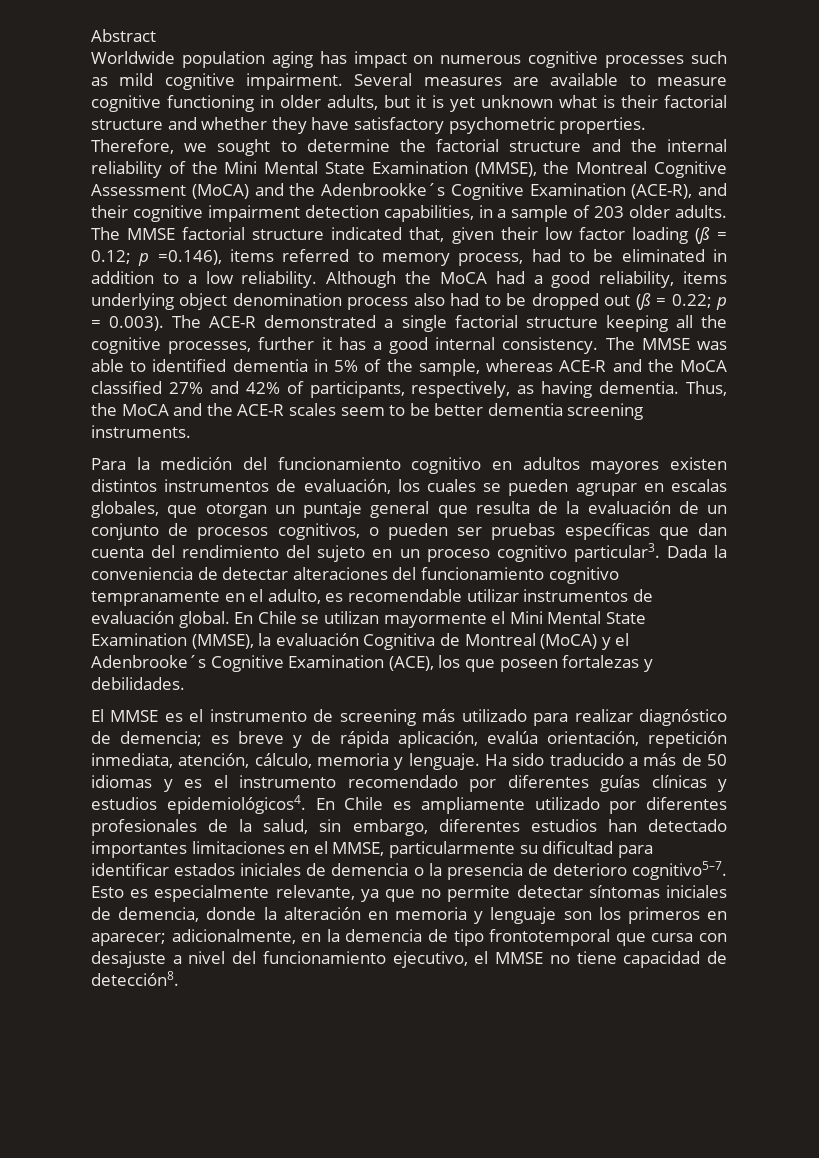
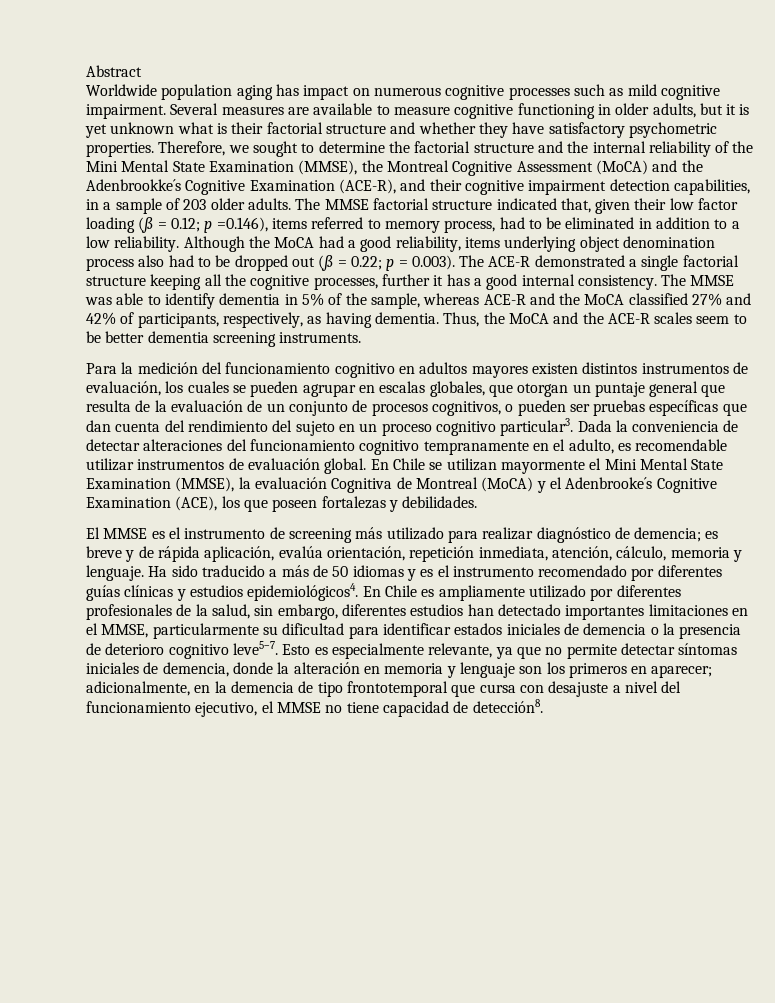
[152,359,227,372] identified -> [164,293,215,309] identify
[632,861,728,880] cognitivo5–7. -> [168,641,278,659] cognitivo leve5–7.

